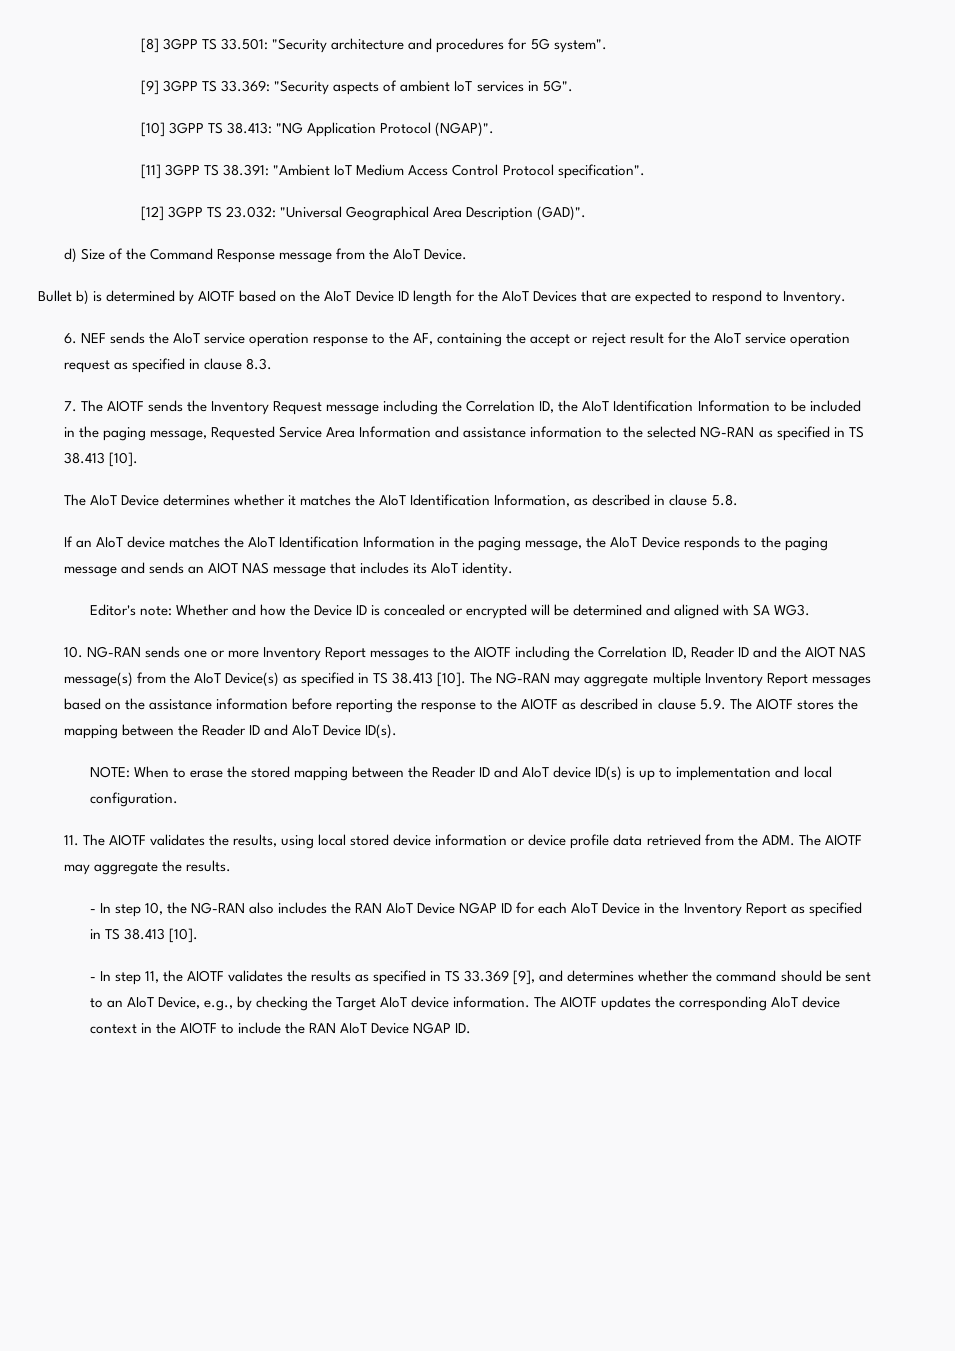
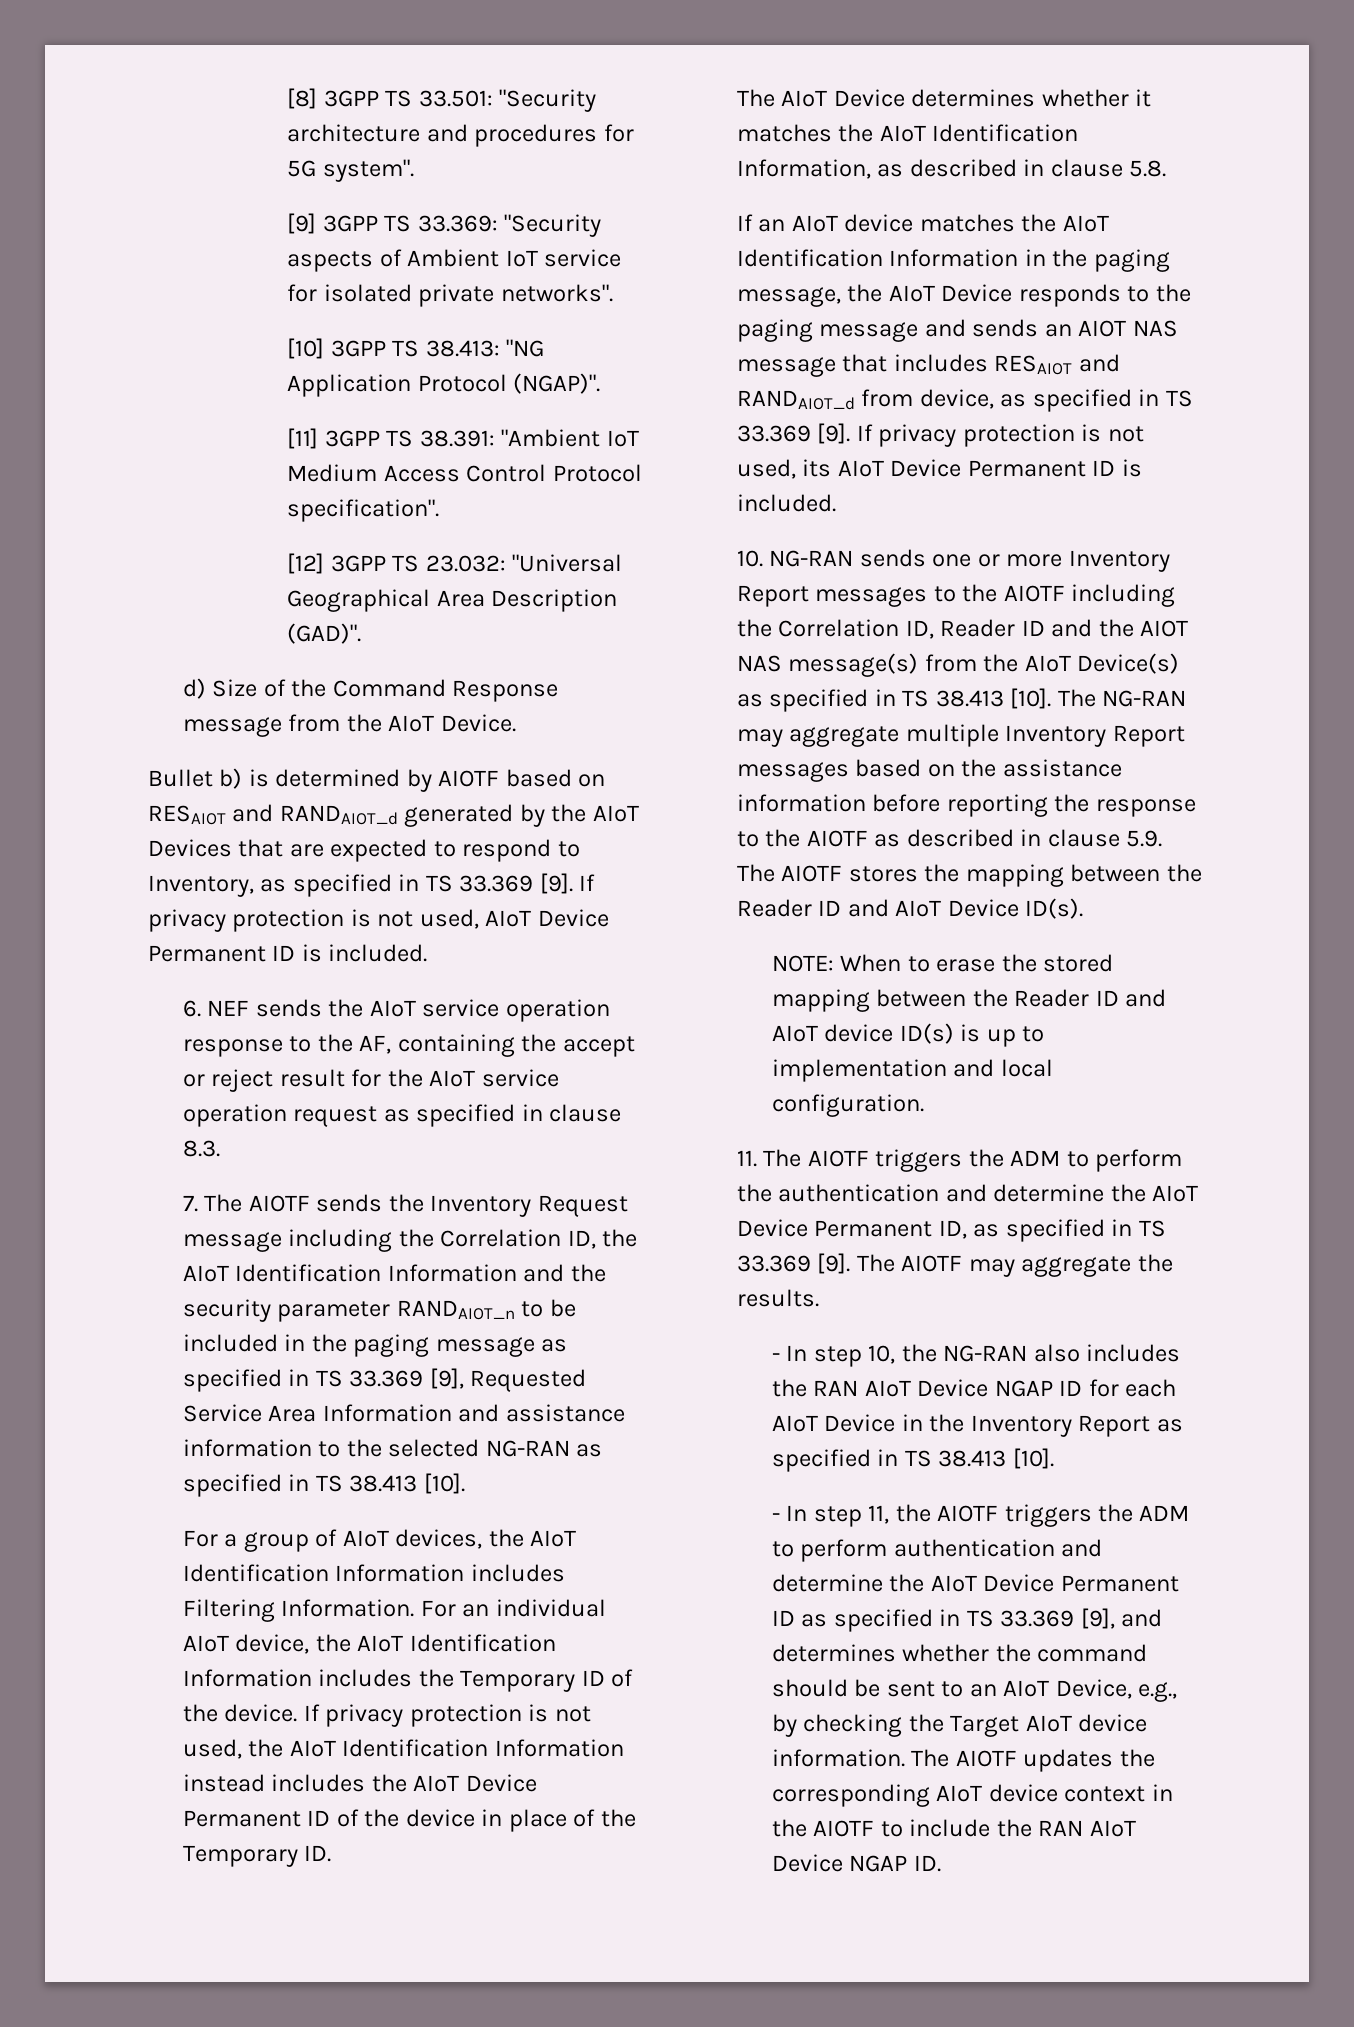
[400,80,573,92] ambient IoT services in 5G". -> [407,249,622,267] [287,284,613,307] Ambient IoT service for isolated private networks".
[300,290,475,305] the AIoT Device ID length for -> [148,804,545,827] RESAIOT and RANDAIOT_d generated by
[783,291,847,305] Inventory. -> [148,873,596,897] [148,909,609,932] [148,944,428,962] Inventory, as specified in TS 33.369 [9]. If privacy protection is not used, AIoT Device Permanent ID is included.
(770, 406) none -> [523,1264,606,1282] [182,1299,515,1322] and the security parameter RANDAIOT_n
[149,430,207,441] message, -> [435,1337,568,1357] [182,1368,464,1392] message as specified in TS 33.369 [9],
(138, 459) none -> [182,1529,577,1552] [182,1564,565,1582] [182,1599,606,1622] [182,1634,556,1654] [182,1669,634,1692] [182,1704,591,1727] [182,1739,624,1759] [182,1774,537,1792] [182,1809,636,1832] [182,1845,332,1867] // For a group of AIoT devices, the AIoT Identification Information includes Filtering Information. For an individual AIoT device, the AIoT Identification Information includes the Temporary ID of the device. If privacy protection is not used, the AIoT Identification Information instead includes the AIoT Device Permanent ID of the device in place of the Temporary ID.
[413,562,514,577] [89,604,811,619] its AIoT identity. // Editor's note: Whether and how the Device ID is concealed or encrypted will be determined and aligned with SA WG3. -> [994,354,1120,375] [736,389,1193,412] [736,423,1144,447] [736,459,1142,479] [736,494,836,512] RESAIOT and RANDAIOT_d from device, as specified in TS 33.369 [9]. If privacy protection is not used, its AIoT Device Permanent ID is included.
[149,834,795,849] validates the results, using local stored device information or device profile data retrieved from the ADM. -> [875,1149,1183,1172] [736,1184,1199,1202] [736,1219,1166,1242] [736,1253,851,1274] triggers the ADM to perform the authentication and determine the AIoT Device Permanent ID, as specified in TS 33.369 [9].
[227,970,351,982] validates the results -> [1004,1504,1190,1527] [771,1539,1103,1562] [771,1574,1179,1592] [771,1610,795,1626] triggers the ADM to perform authentication and determine the AIoT Device Permanent ID

